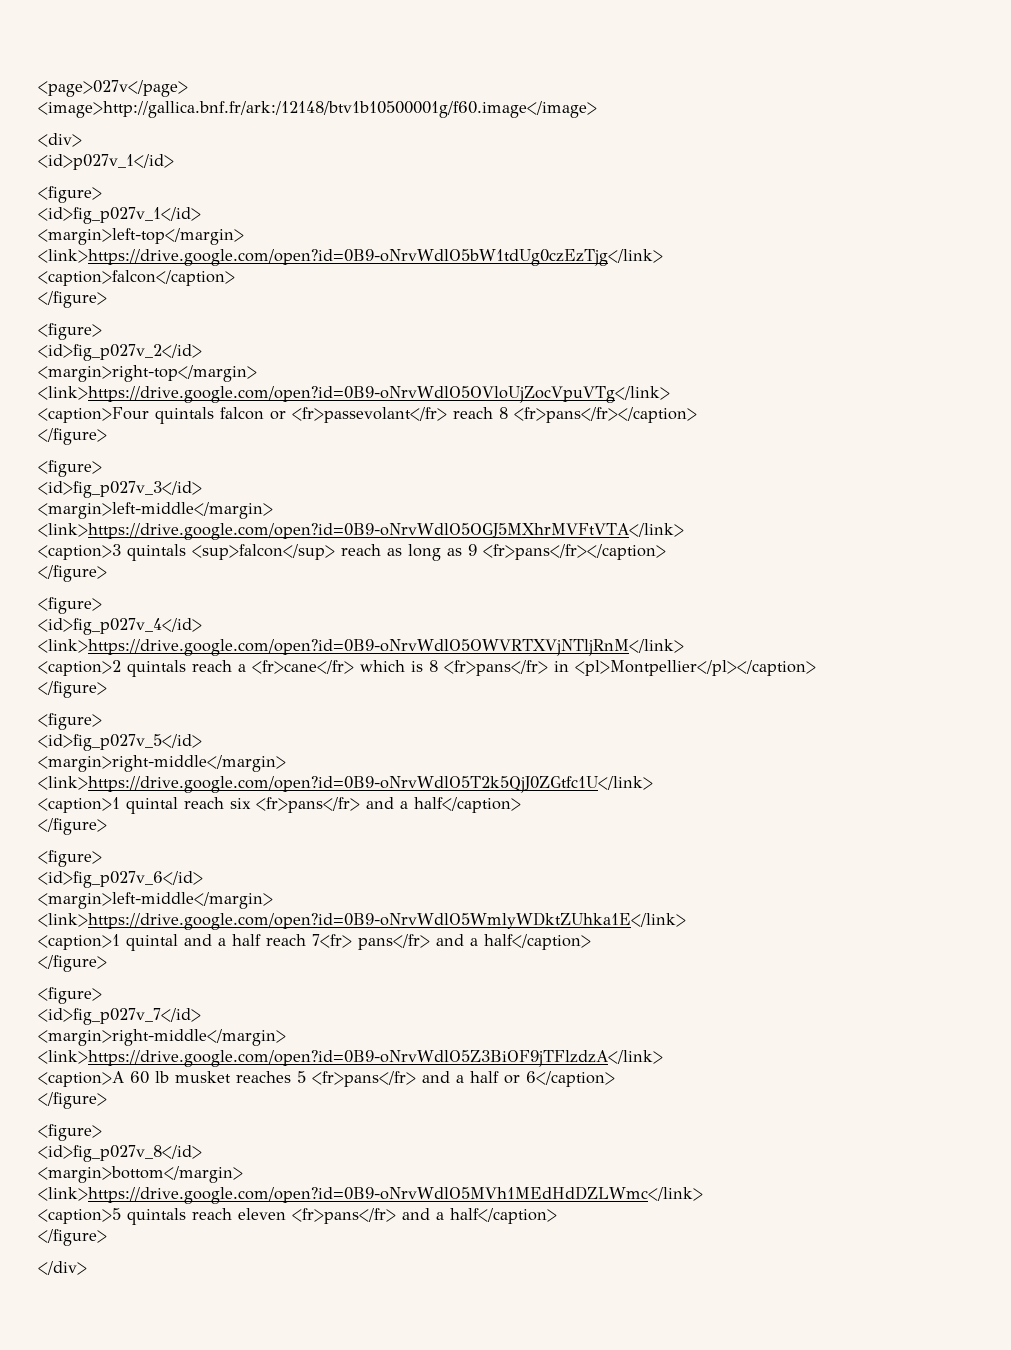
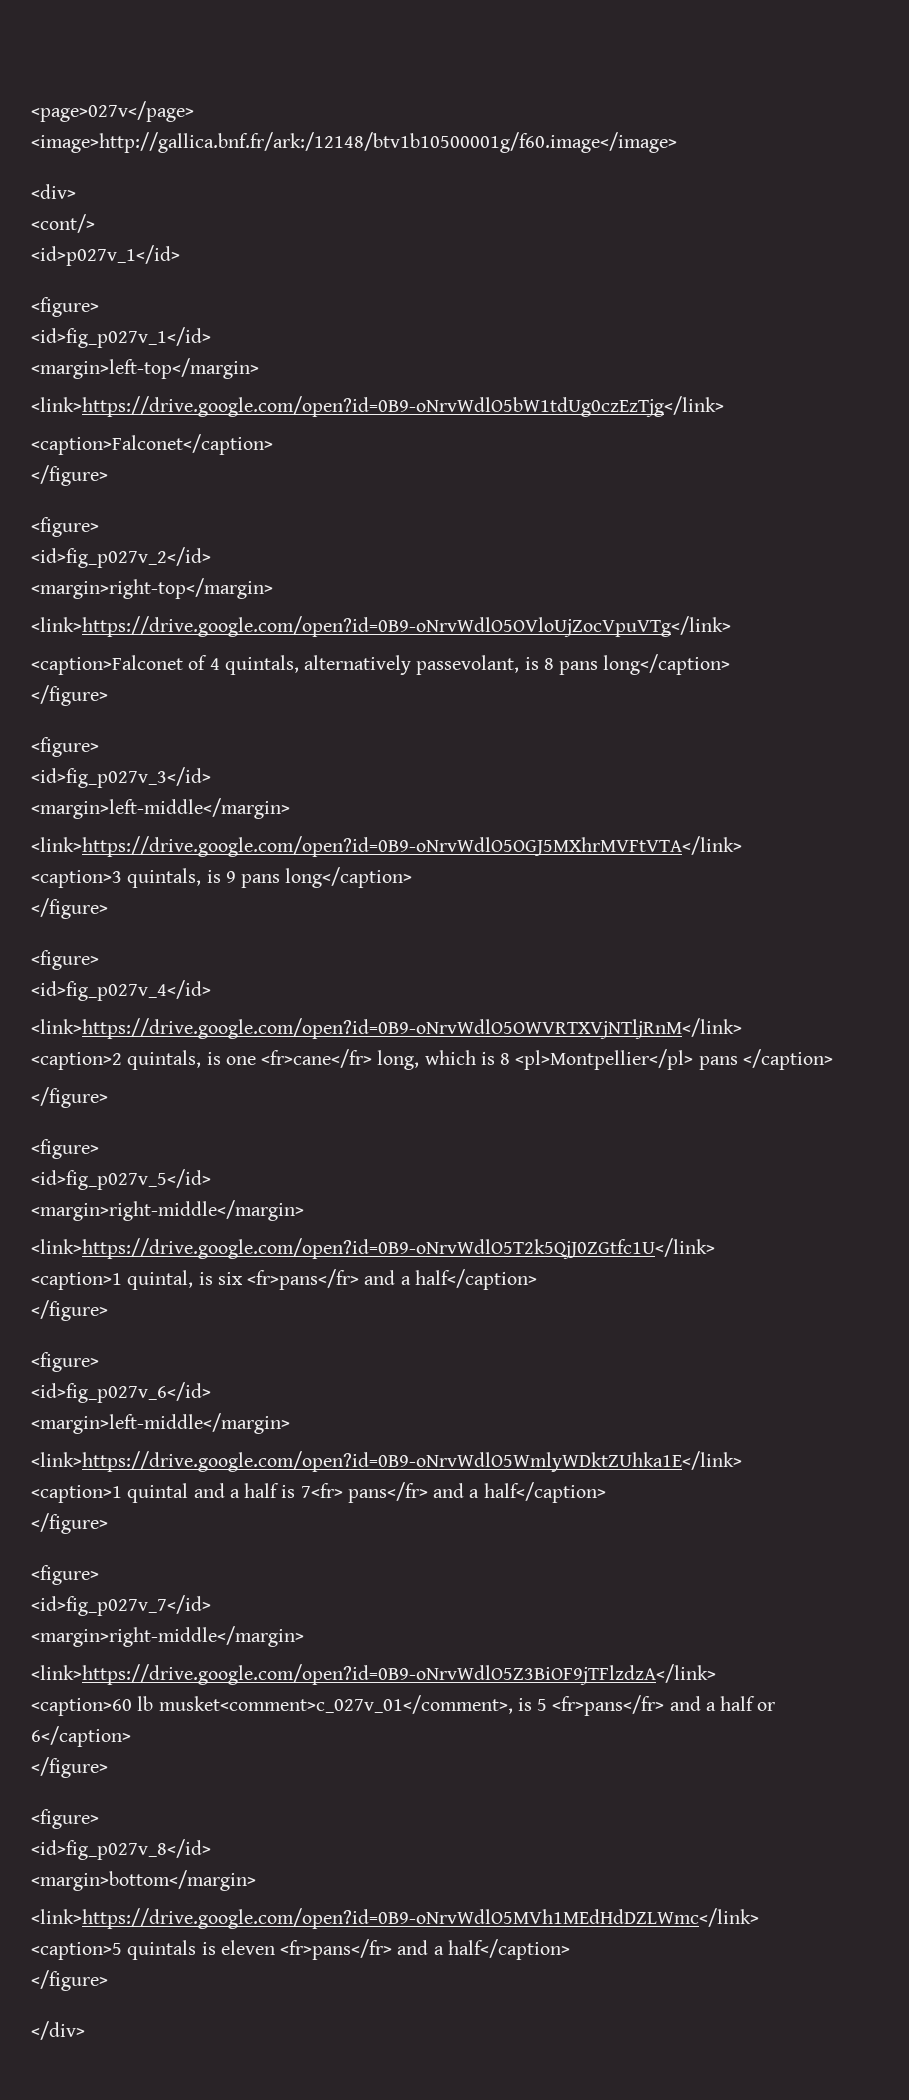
(82, 140) none -> [31,214,95,233] // <cont/>
[38,270,235,286] <caption>falcon</caption> -> [31,434,273,455] <caption>Falconet</caption>
[38,407,697,424] <caption>Four quintals falcon or <fr>passevolant</fr> reach 8 <fr>pans</fr></caption> -> [31,654,731,675] <caption>Falconet of 4 quintals, alternatively passevolant, is 8 pans long</caption>
[127,544,666,561] quintals <sup>falcon</sup> reach as long as 9 <fr>pans</fr></caption> -> [127,867,413,888] quintals, is 9 pans long</caption>
[127,660,816,677] quintals reach a <fr>cane</fr> which is 8 <fr>pans</fr> in <pl>Montpellier</pl></caption> -> [127,1049,833,1070] quintals, is one <fr>cane</fr> long, which is 8 <pl>Montpellier</pl> pans </caption>
[126,797,224,814] quintal reach -> [127,1270,213,1290] quintal, is
[266,934,306,946] reach -> [281,1485,296,1498] is
[38,1071,291,1087] <caption>A 60 lb musket reaches -> [31,1695,532,1716] <caption>60 lb musket<comment>c_027v_01</comment>, is
[192,1208,232,1220] reach -> [201,1942,216,1955] is

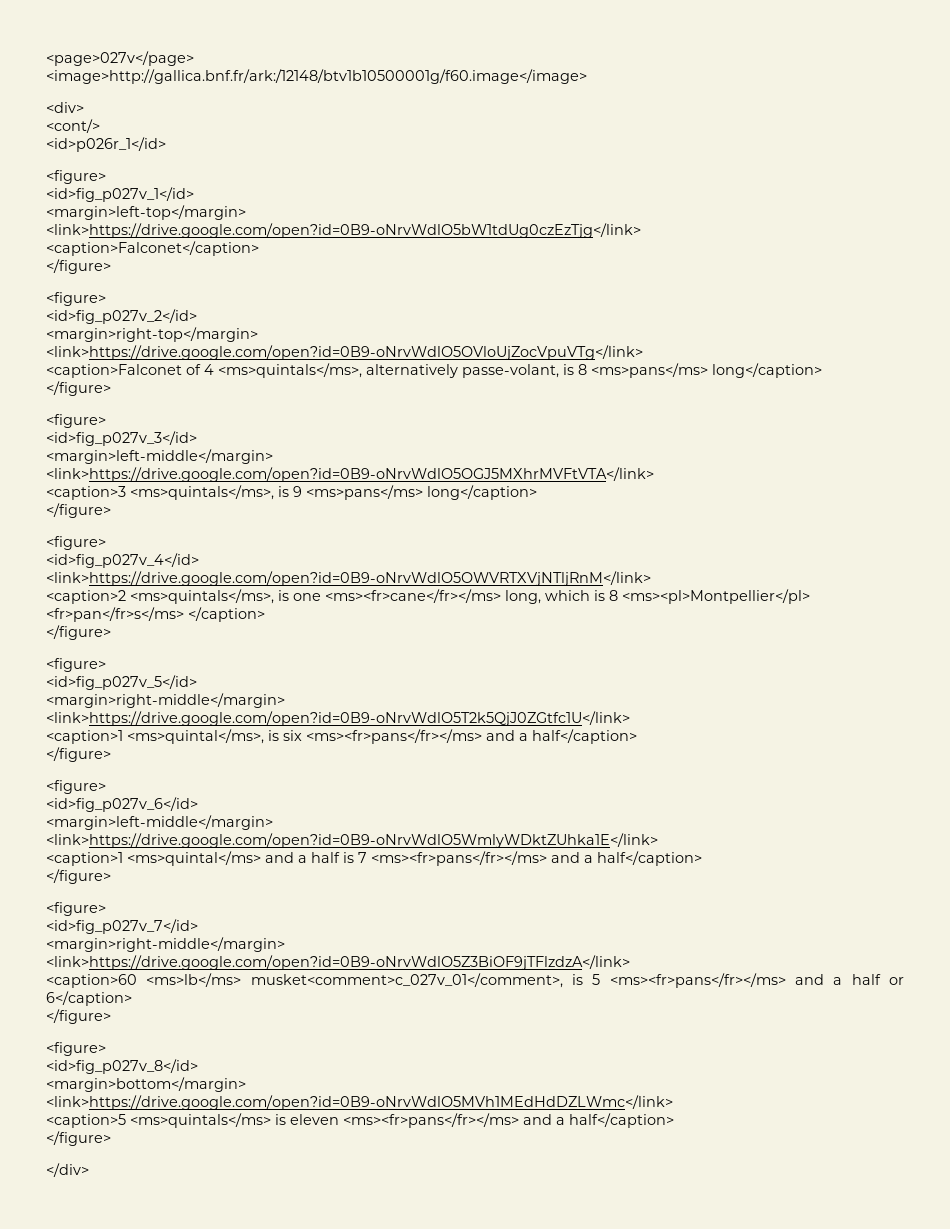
[31,245,180,266] <id>p027v_1</id> -> [46,137,166,152] <id>p026r_1</id>
[224,655,599,675] quintals, alternatively passevolant, is 8 pans -> [218,363,708,378] <ms>quintals</ms>, alternatively passe-volant, is 8 <ms>pans</ms>
[127,868,202,888] quintals, -> [130,485,274,500] <ms>quintals</ms>,
[241,874,281,888] pans -> [306,485,423,500] <ms>pans</ms>
[127,1050,202,1070] quintals, -> [130,589,274,604] <ms>quintals</ms>,
[261,1049,373,1068] <fr>cane</fr> -> [325,589,501,603] <ms><fr>cane</fr></ms>
[515,1049,738,1070] <pl>Montpellier</pl> pans -> [622,589,810,604] [46,607,184,622] <ms><pl>Montpellier</pl> <fr>pan</fr>s</ms>
[127,1270,194,1290] quintal, -> [127,729,264,744] <ms>quintal</ms>,
[247,1269,360,1290] <fr>pans</fr> -> [306,729,482,744] <ms><fr>pans</fr></ms>
[127,1483,189,1503] quintal -> [127,851,261,866] <ms>quintal</ms>
[300,1482,428,1503] 7<fr> pans</fr> -> [358,851,547,866] 7 <ms><fr>pans</fr></ms>
[137,1696,154,1711] lb -> [146,973,242,987] <ms>lb</ms>
[552,1695,665,1716] <fr>pans</fr> -> [609,973,786,988] <ms><fr>pans</fr></ms>
[127,1940,197,1960] quintals -> [130,1113,271,1128] <ms>quintals</ms>
[280,1939,393,1960] <fr>pans</fr> -> [343,1113,519,1128] <ms><fr>pans</fr></ms>

